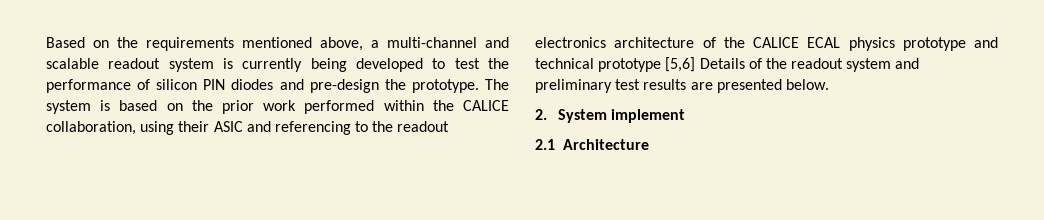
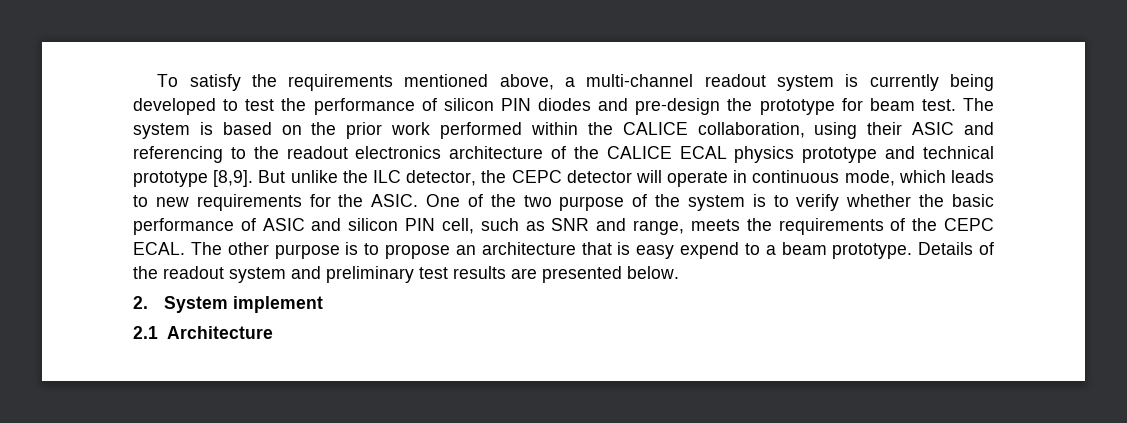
[46,37,109,48] Based on -> [157,74,241,91] To satisfy
[485,37,509,48] [46,58,99,69] and scalable -> (694, 80) none
[411,79,479,93] prototype. -> [759,98,956,115] prototype for beam test.
[665,57,696,72] [5,6] -> [213,170,994,187] [133,194,995,211] [133,218,995,235] [133,242,913,259] [8,9]. But unlike the ILC detector, the CEPC detector will operate in continuous mode, which leads to new requirements for the ASIC. One of the two purpose of the system is to verify whether the basic performance of ASIC and silicon PIN cell, such as SNR and range, meets the requirements of the CEPC ECAL. The other purpose is to propose an architecture that is easy expend to a beam prototype.

